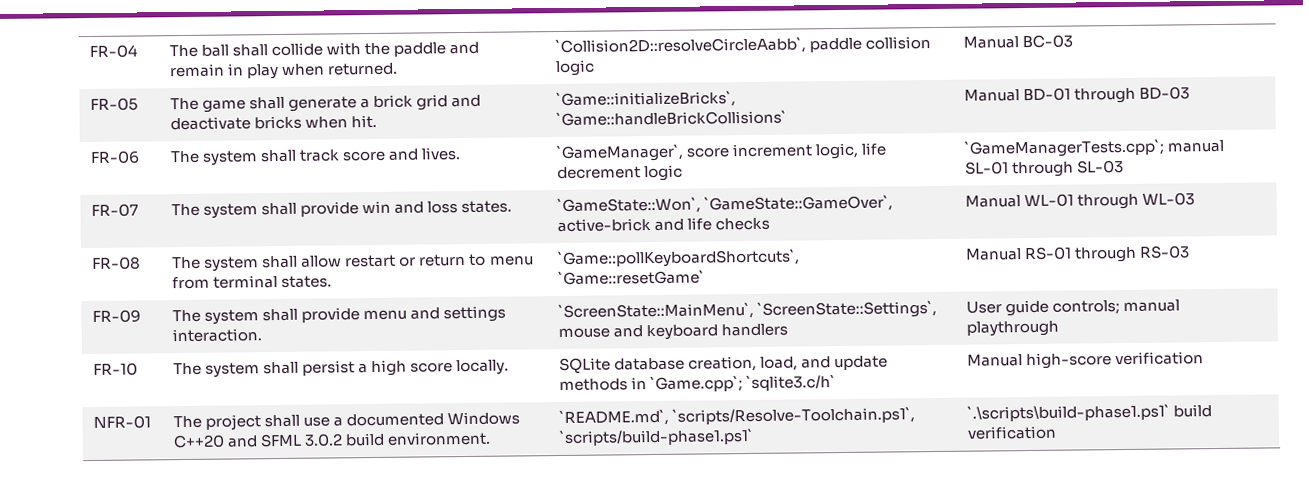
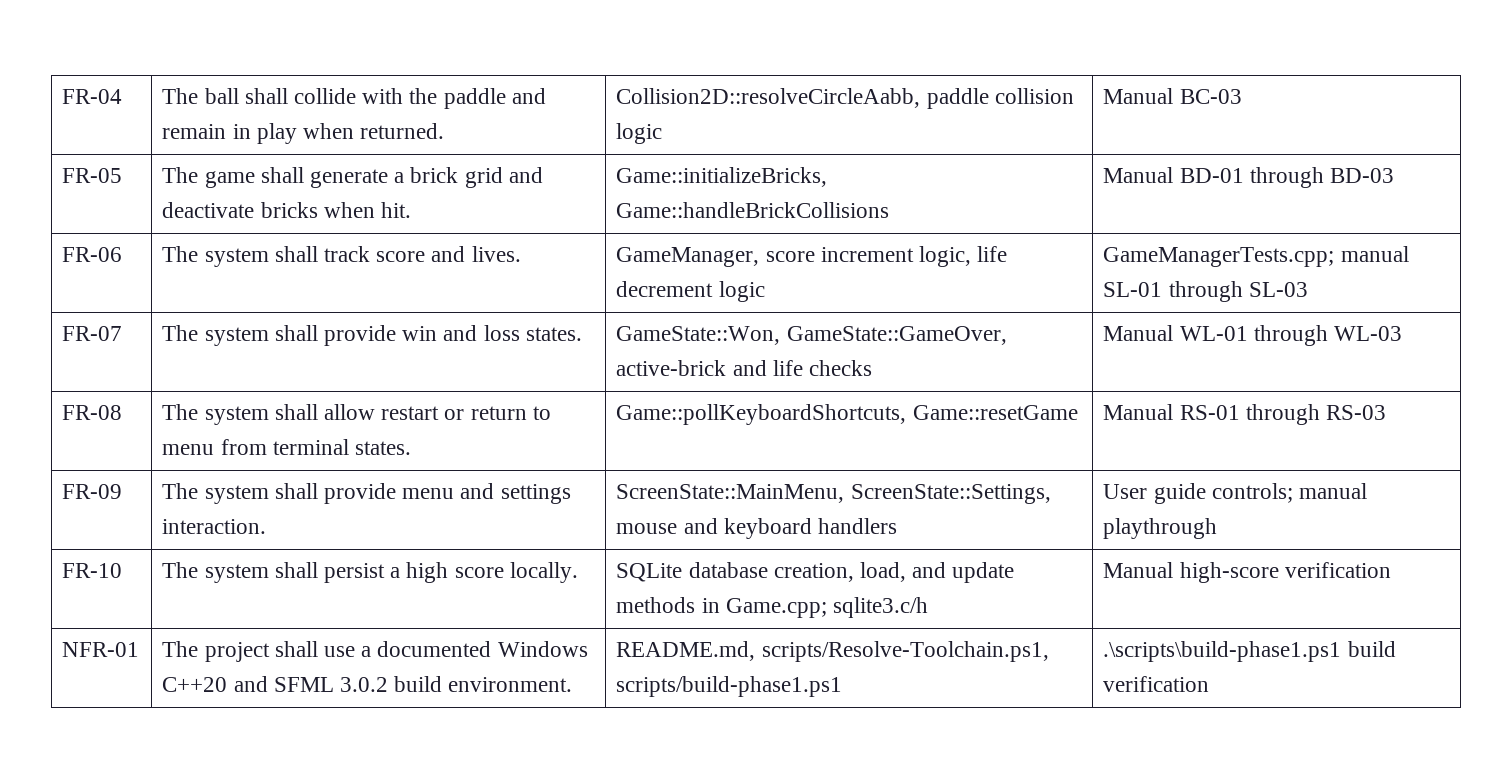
[555,36,807,56] `Collision2D::resolveCircleAabb`, -> [616,88,921,108] Collision2D::resolveCircleAabb,
[556,90,737,109] [556,109,788,127] `Game::initializeBricks`, `Game::handleBrickCollisions` -> [616,167,828,187] [616,202,890,218] Game::initializeBricks, Game::handleBrickCollisions
[556,143,685,163] `GameManager`, -> [616,247,760,267] GameManager,
[964,138,1166,158] `GameManagerTests.cpp`; -> [1103,247,1335,267] GameManagerTests.cpp;
[557,194,894,215] `GameState::Won`, `GameState::GameOver`, -> [616,326,1007,345] GameState::Won, GameState::GameOver,
[558,248,801,269] [558,269,706,286] `Game::pollKeyboardShortcuts`, `Game::resetGame` -> [616,404,1078,425] Game::pollKeyboardShortcuts, Game::resetGame
[558,299,938,321] `ScreenState::MainMenu`, `ScreenState::Settings`, -> [616,484,1051,504] ScreenState::MainMenu, ScreenState::Settings,
[650,374,837,393] `Game.cpp`; `sqlite3.c/h` -> [725,597,928,618] Game.cpp; sqlite3.c/h
[559,406,916,427] [559,427,755,447] [967,403,1171,422] `README.md`, `scripts/Resolve-Toolchain.ps1`, `scripts/build-phase1.ps1` | `.\scripts\build-phase1.ps1` -> [616,641,1049,662] [616,676,843,697] [1103,641,1342,662] README.md, scripts/Resolve-Toolchain.ps1, scripts/build-phase1.ps1 | .\scripts\build-phase1.ps1

